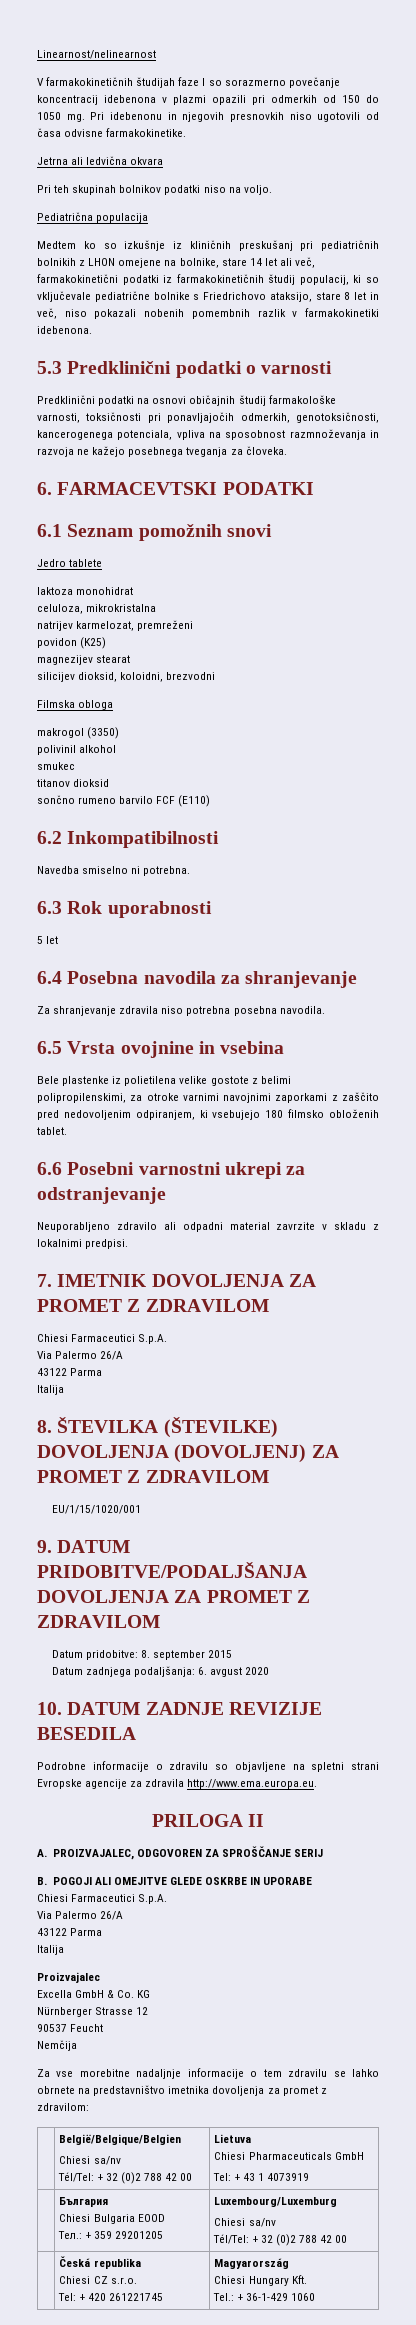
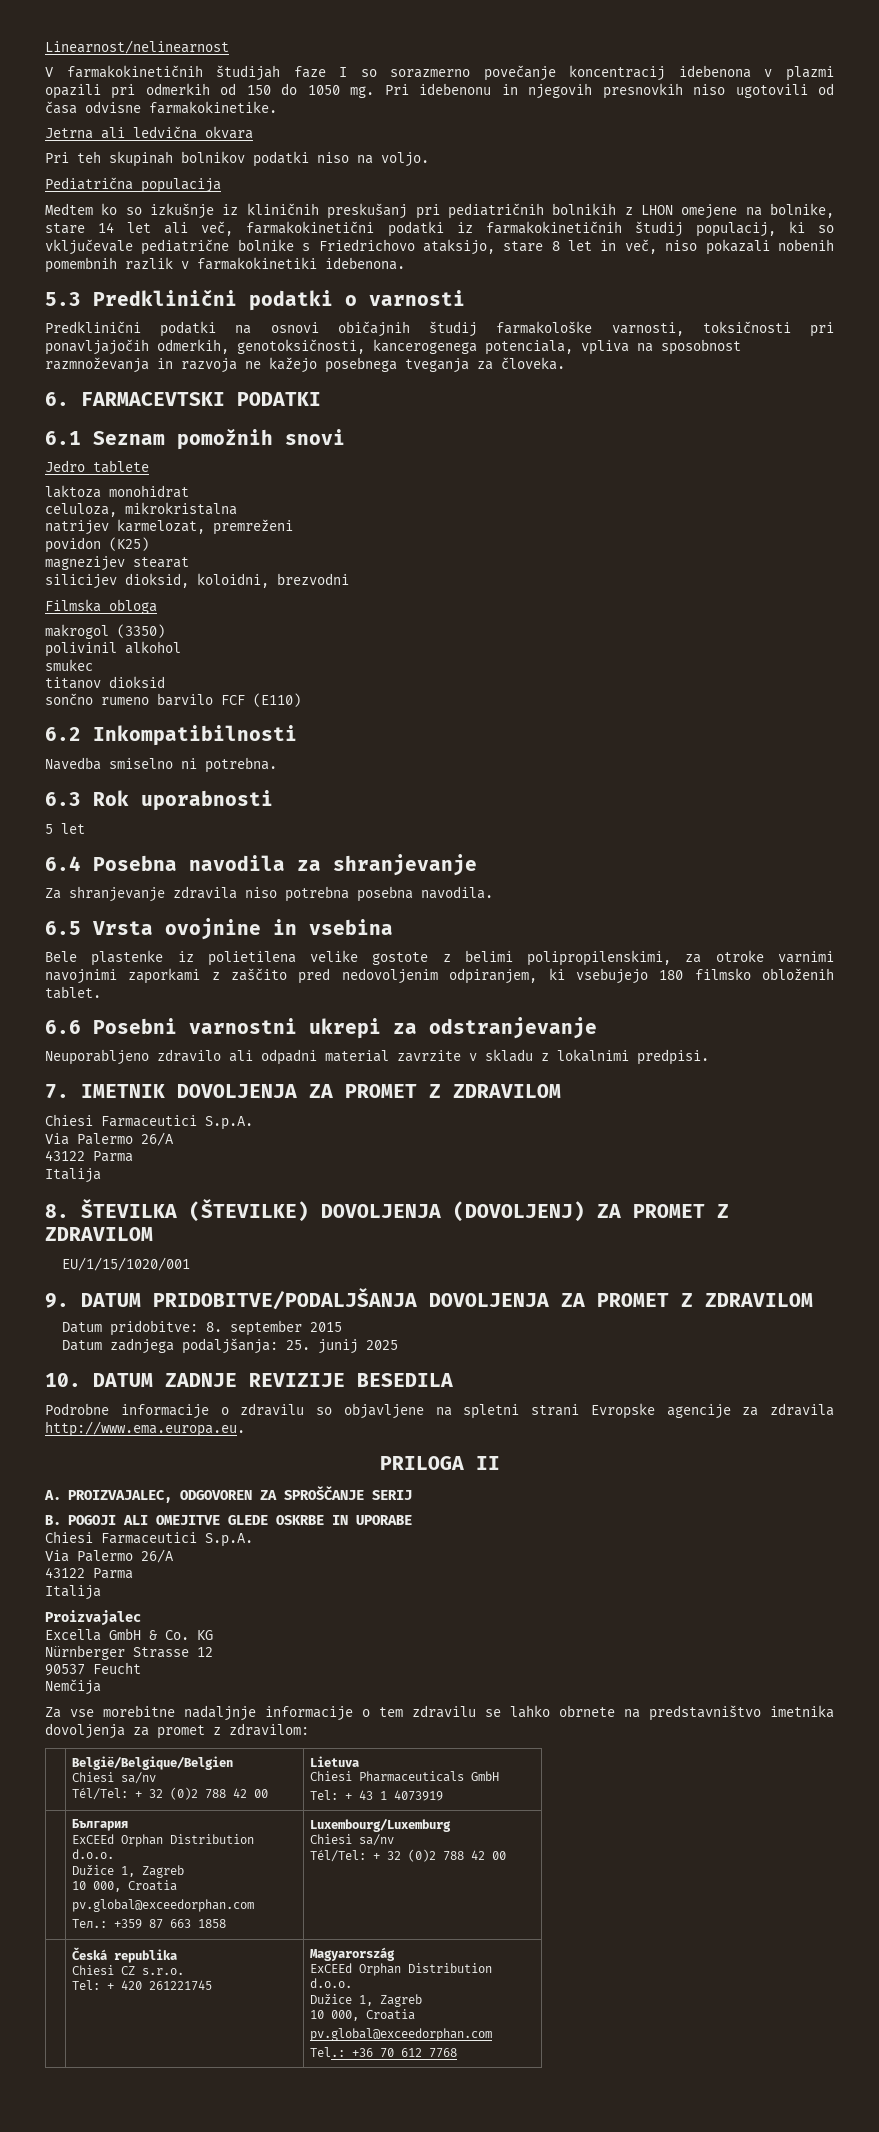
[197,1667,270,1677] 6. avgust 2020 -> [285,1339,398,1354] 25. junij 2025
[59,2214,165,2224] [58,2231,163,2239] Chiesi Bulgaria EOOD // Teл.: + 359 29201205 -> [72,1834,255,1847] [72,1849,115,1859] [72,1864,185,1878] [72,1880,178,1892] [72,1899,255,1912] [72,1919,227,1929] ExCEEd Orphan Distribution d.o.o. // Dužice 1, Zagreb // 10 000, Croatia // pv.global@exceedorphan.com // Teл.: +359 87 663 1858
[214,2275,307,2286] [213,2293,315,2301] Chiesi Hungary Kft. // Tel.: + 36-1-429 1060 -> [310,1963,493,1976] [310,1978,353,1988] [310,1993,423,2007] [310,2009,416,2021] [310,2028,493,2041] [310,2047,458,2058] ExCEEd Orphan Distribution d.o.o. // Dužice 1, Zagreb // 10 000, Croatia // pv.global@exceedorphan.com // Tel.: +36 70 612 7768

